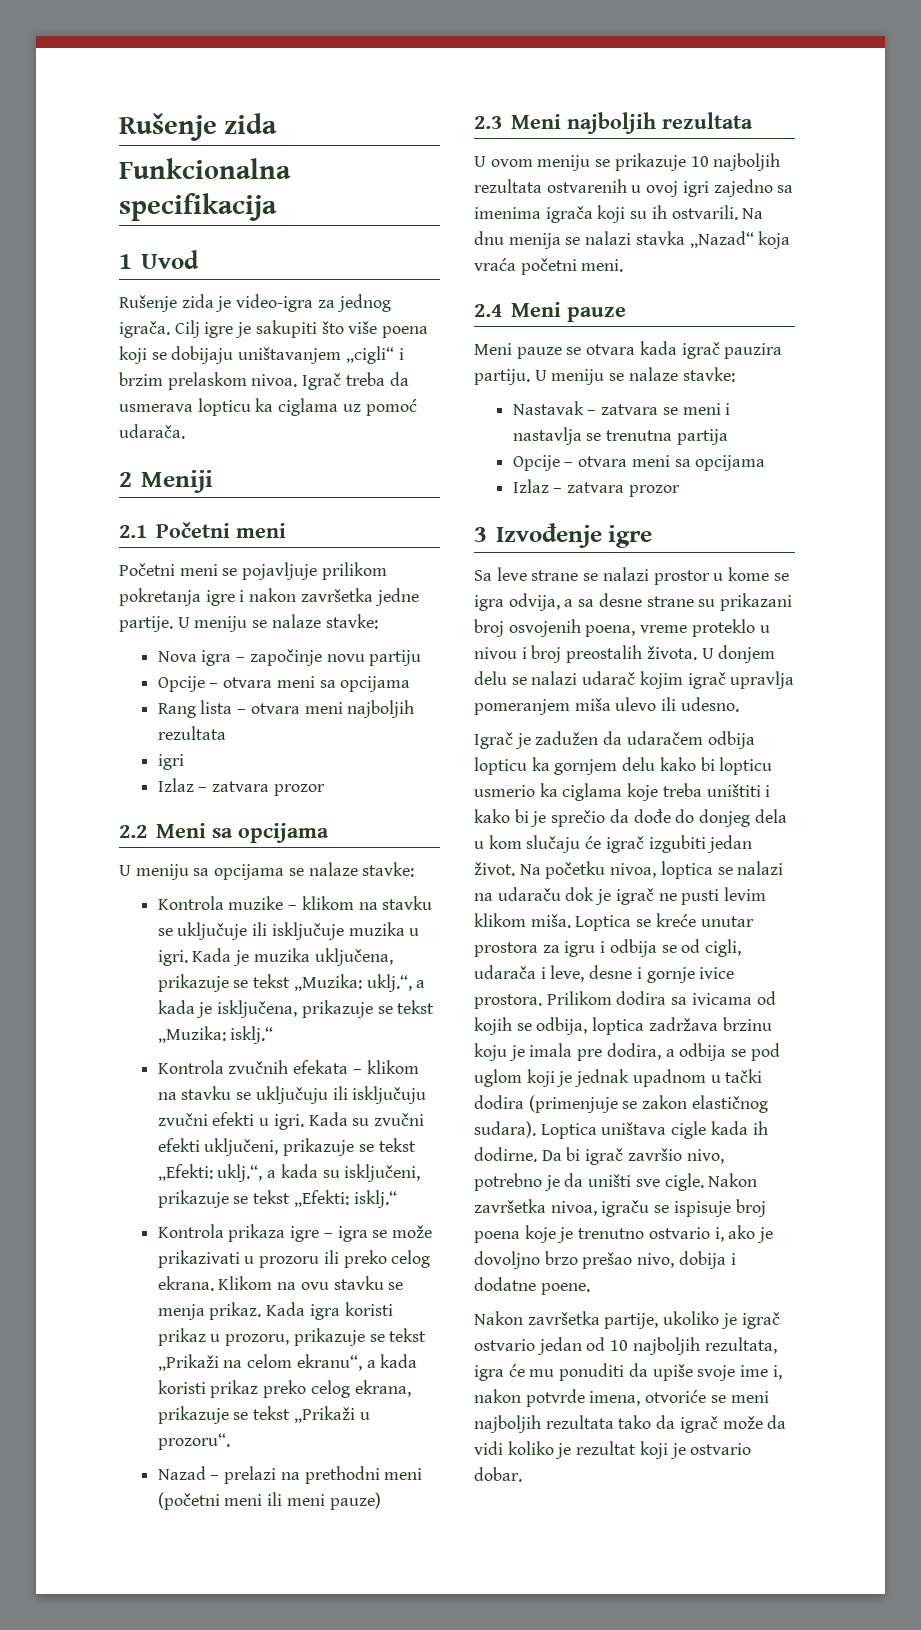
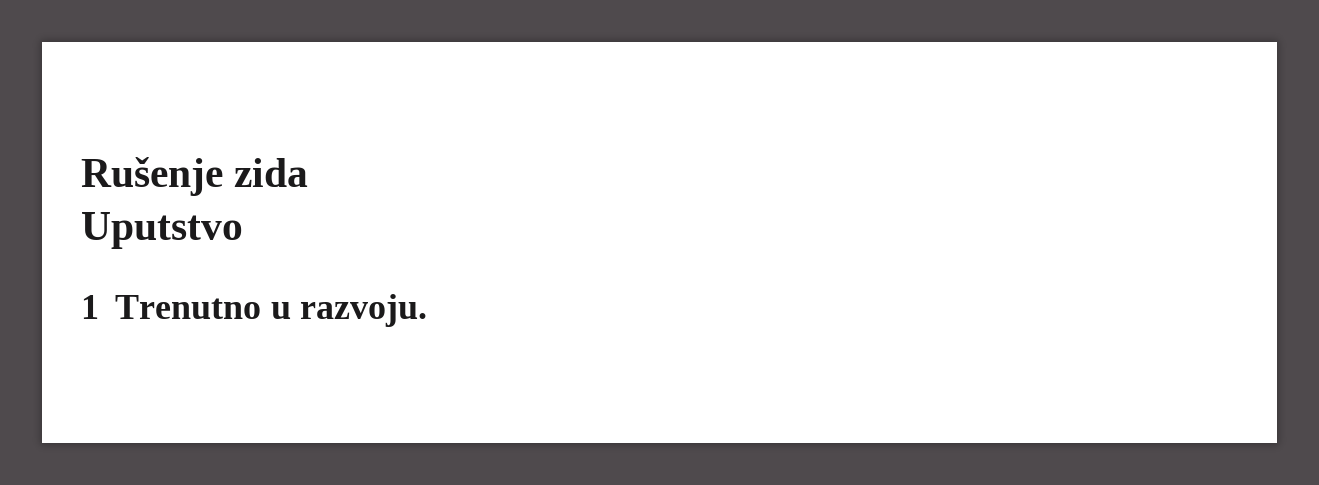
[119,158,291,179] [119,193,277,221] Funkcionalna specifikacija -> [81,212,243,249] Uputstvo
[140,250,199,269] [119,294,391,312] [119,320,429,338] [119,346,404,364] [119,372,409,390] [119,398,417,416] [119,424,185,439] [119,470,213,493] [119,522,286,538] [119,562,387,580] [119,588,419,606] [119,614,378,632] [157,649,422,666] [157,676,411,692] [157,700,415,718] [157,726,226,740] [157,754,184,770] [157,778,325,796] [119,823,329,843] [119,862,415,880] [157,896,433,910] [157,922,420,940] [157,948,393,966] [157,974,426,992] [157,1000,435,1018] [157,1026,274,1044] [157,1060,419,1074] [157,1086,427,1104] [157,1112,424,1130] [157,1138,416,1156] [157,1164,421,1182] [157,1190,397,1208] [157,1224,432,1242] [157,1250,431,1268] [157,1276,404,1291] [157,1302,393,1320] [157,1328,427,1346] [157,1354,418,1371] [157,1380,411,1398] [157,1406,370,1424] [157,1433,230,1450] [157,1466,423,1484] [157,1492,381,1510] [474,112,753,134] [474,153,781,171] [474,179,794,197] [474,205,764,223] [474,231,791,249] [474,258,624,275] [474,302,626,322] [474,341,783,359] [474,367,735,385] [512,401,731,415] [512,427,728,445] [512,455,766,471] [512,479,680,497] [474,523,653,548] [474,567,789,585] [474,593,793,611] [474,619,770,637] [474,645,776,663] [474,671,795,689] [474,697,739,715] [474,731,755,749] [474,757,773,775] [474,783,771,801] [474,809,787,827] [474,835,753,853] [474,861,784,879] [474,887,767,905] [474,913,754,931] [474,939,742,957] [474,965,735,983] [474,991,776,1009] [474,1017,772,1035] [474,1043,780,1061] [474,1069,763,1087] [474,1095,768,1113] [474,1121,768,1139] [474,1147,724,1165] [474,1173,758,1191] [474,1199,766,1217] [474,1225,774,1243] [474,1251,736,1269] [474,1277,590,1295] [474,1311,780,1329] [474,1337,777,1355] [474,1363,782,1381] [474,1389,769,1407] [474,1415,787,1433] [474,1441,752,1459] [474,1467,522,1482] Uvod // Rušenje zida je video-igra za jednog igrača. Cilj igre je sakupiti što više poena koji se dobijaju uništavanjem „cigli“ i brzim prelaskom nivoa. Igrač treba da usmerava lopticu ka ciglama uz pomoć udarača. // 2 Meniji // 2.1 Početni meni // Početni meni se pojavljuje prilikom pokretanja igre i nakon završetka jedne partije. U meniju se nalaze stavke: // Nova igra – započinje novu partiju // Opcije – otvara meni sa opcijama // Rang lista – otvara meni najboljih rezultata // igri // Izlaz – zatvara prozor // 2.2 Meni sa opcijama // U meniju sa opcijama se nalaze stavke: // Kontrola muzike – klikom na stavku se uključuje ili isključuje muzika u igri. Kada je muzika uključena, prikazuje se tekst „Muzika: uklj.“, a kada je isključena, prikazuje se tekst „Muzika: isklj.“ // Kontrola zvučnih efekata – klikom na stavku se uključuju ili isključuju zvučni efekti u igri. Kada su zvučni efekti uključeni, prikazuje se tekst „Efekti: uklj.“, a kada su isključeni, prikazuje se tekst „Efekti: isklj.“ // Kontrola prikaza igre – igra se može prikazivati u prozoru ili preko celog ekrana. Klikom na ovu stavku se menja prikaz. Kada igra koristi prikaz u prozoru, prikazuje se tekst „Prikaži na celom ekranu“, a kada koristi prikaz preko celog ekrana, prikazuje se tekst „Prikaži u prozoru“. // Nazad – prelazi na prethodni meni (početni meni ili meni pauze) // 2.3 Meni najboljih rezultata // U ovom meniju se prikazuje 10 najboljih rezultata ostvarenih u ovoj igri zajedno sa imenima igrača koji su ih ostvarili. Na dnu menija se nalazi stavka „Nazad“ koja vraća početni meni. // 2.4 Meni pauze // Meni pauze se otvara kada igrač pauzira partiju. U meniju se nalaze stavke: // Nastavak – zatvara se meni i nastavlja se trenutna partija // Opcije – otvara meni sa opcijama // Izlaz – zatvara prozor // 3 Izvođenje igre // Sa leve strane se nalazi prostor u kome se igra odvija, a sa desne strane su prikazani broj osvojenih poena, vreme proteklo u nivou i broj preostalih života. U donjem delu se nalazi udarač kojim igrač upravlja pomeranjem miša ulevo ili udesno. // Igrač je zadužen da udaračem odbija lopticu ka gornjem delu kako bi lopticu usmerio ka ciglama koje treba uništiti i kako bi je sprečio da dođe do donjeg dela u kom slučaju će igrač izgubiti jedan život. Na početku nivoa, loptica se nalazi na udaraču dok je igrač ne pusti levim klikom miša. Loptica se kreće unutar prostora za igru i odbija se od cigli, udarača i leve, desne i gornje ivice prostora. Prilikom dodira sa ivicama od kojih se odbija, loptica zadržava brzinu koju je imala pre dodira, a odbija se pod uglom koji je jednak upadnom u tački dodira (primenjuje se zakon elastičnog sudara). Loptica uništava cigle kada ih dodirne. Da bi igrač završio nivo, potrebno je da uništi sve cigle. Nakon završetka nivoa, igraču se ispisuje broj poena koje je trenutno ostvario i, ako je dovoljno brzo prešao nivo, dobija i dodatne poene. // Nakon završetka partije, ukoliko je igrač ostvario jedan od 10 najboljih rezultata, igra će mu ponuditi da upiše svoje ime i, nakon potvrde imena, otvoriće se meni najboljih rezultata tako da igrač može da vidi koliko je rezultat koji je ostvario dobar. -> [115,294,428,327] Trenutno u razvoju.

